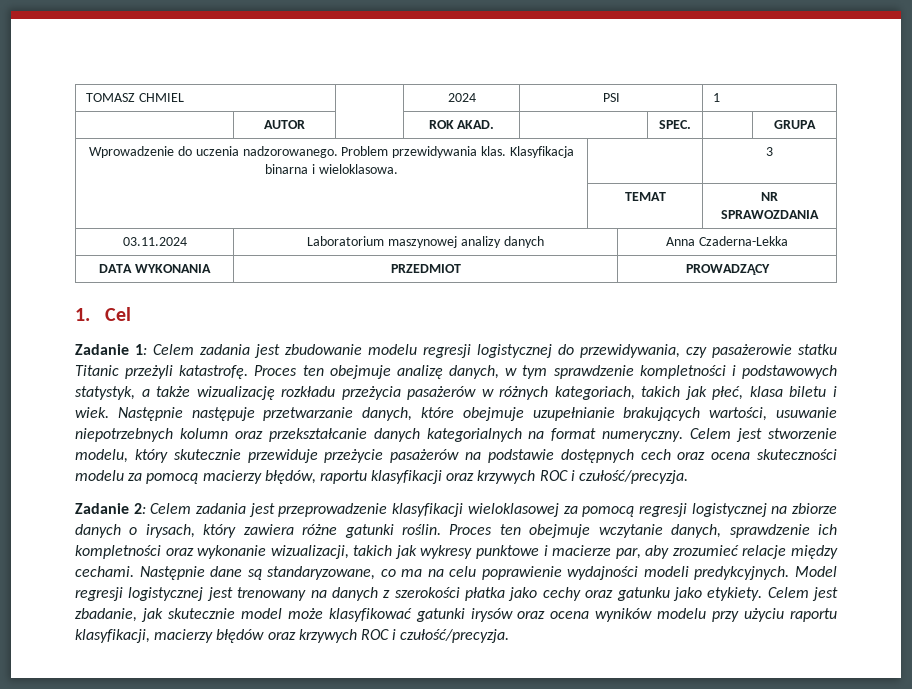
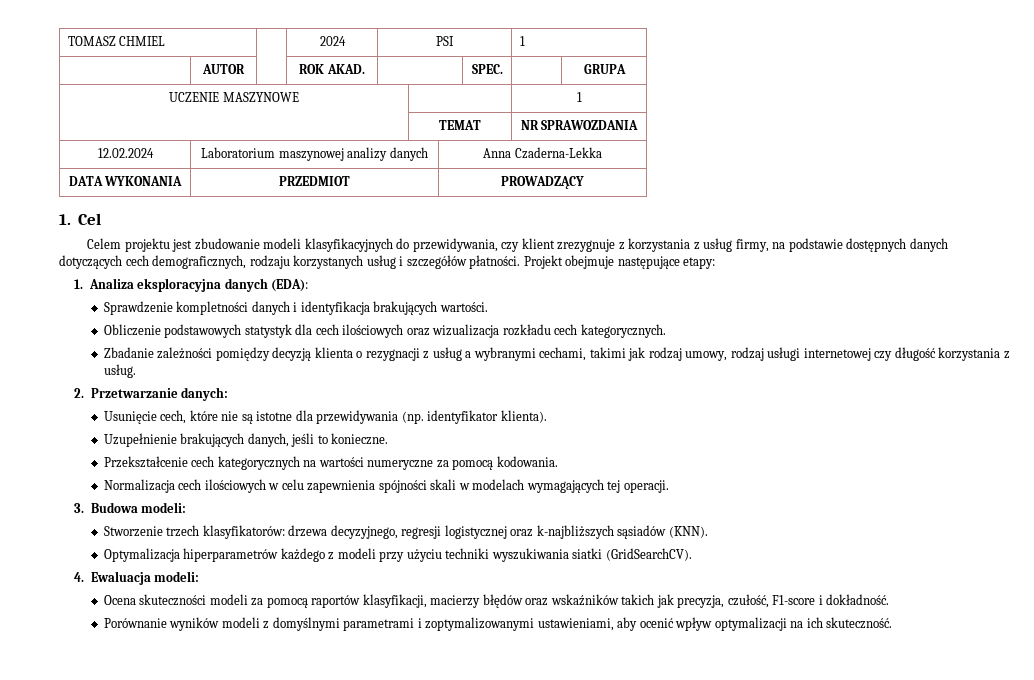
[89,146,574,158] [265,164,398,174] [766,147,773,156] Wprowadzenie do uczenia nadzorowanego. Problem przewidywania klas. Klasyfikacja binarna i wieloklasowa. | | 3 -> [169,92,299,102] [576,92,582,102] UCZENIE MASZYNOWE | | 1
[122,237,187,246] 03.11.2024 -> [97,148,154,158] 12.02.2024
[75,344,837,358] [75,365,837,379] [75,386,837,400] [75,407,837,421] [75,428,837,442] [75,449,838,463] [75,470,689,484] [75,503,838,517] [75,524,838,538] [75,545,838,559] [75,566,838,580] [75,587,838,601] [75,608,838,622] [75,629,510,643] Zadanie 1: Celem zadania jest zbudowanie modelu regresji logistycznej do przewidywania, czy pasażerowie statku Titanic przeżyli katastrofę. Proces ten obejmuje analizę danych, w tym sprawdzenie kompletności i podstawowych statystyk, a także wizualizację rozkładu przeżycia pasażerów w różnych kategoriach, takich jak płeć, klasa biletu i wiek. Następnie następuje przetwarzanie danych, które obejmuje uzupełnianie brakujących wartości, usuwanie niepotrzebnych kolumn oraz przekształcanie danych kategorialnych na format numeryczny. Celem jest stworzenie modelu, który skutecznie przewiduje przeżycie pasażerów na podstawie dostępnych cech oraz ocena skuteczności modelu za pomocą macierzy błędów, raportu klasyfikacji oraz krzywych ROC i czułość/precyzja. // Zadanie 2: Celem zadania jest przeprowadzenie klasyfikacji wieloklasowej za pomocą regresji logistycznej na zbiorze danych o irysach, który zawiera różne gatunki roślin. Proces ten obejmuje wczytanie danych, sprawdzenie ich kompletności oraz wykonanie wizualizacji, takich jak wykresy punktowe i macierze par, aby zrozumieć relacje między cechami. Następnie dane są standaryzowane, co ma na celu poprawienie wydajności modeli predykcyjnych. Model regresji logistycznej jest trenowany na danych z szerokości płatka jako cechy oraz gatunku jako etykiety. Celem jest zbadanie, jak skutecznie model może klasyfikować gatunki irysów oraz ocena wyników modelu przy użyciu raportu klasyfikacji, macierzy błędów oraz krzywych ROC i czułość/precyzja. -> [87,238,948,252] [59,255,716,269] [74,278,309,292] [103,301,488,315] [103,324,666,338] [103,347,1010,361] [103,364,136,378] [74,387,229,401] [103,410,547,424] [103,433,389,447] [103,456,558,470] [103,479,669,493] [74,502,187,513] [103,525,708,539] [103,548,692,562] [74,571,200,585] [103,594,890,608] [103,617,893,631] Celem projektu jest zbudowanie modeli klasyfikacyjnych do przewidywania, czy klient zrezygnuje z korzystania z usług firmy, na podstawie dostępnych danych dotyczących cech demograficznych, rodzaju korzystanych usług i szczegółów płatności. Projekt obejmuje następujące etapy: // 1. Analiza eksploracyjna danych (EDA): // Sprawdzenie kompletności danych i identyfikacja brakujących wartości. // Obliczenie podstawowych statystyk dla cech ilościowych oraz wizualizacja rozkładu cech kategorycznych. // Zbadanie zależności pomiędzy decyzją klienta o rezygnacji z usług a wybranymi cechami, takimi jak rodzaj umowy, rodzaj usługi internetowej czy długość korzystania z usług. // 2. Przetwarzanie danych: // Usunięcie cech, które nie są istotne dla przewidywania (np. identyfikator klienta). // Uzupełnienie brakujących danych, jeśli to konieczne. // Przekształcenie cech kategorycznych na wartości numeryczne za pomocą kodowania. // Normalizacja cech ilościowych w celu zapewnienia spójności skali w modelach wymagających tej operacji. // 3. Budowa modeli: // Stworzenie trzech klasyfikatorów: drzewa decyzyjnego, regresji logistycznej oraz k-najbliższych sąsiadów (KNN). // Optymalizacja hiperparametrów każdego z modeli przy użyciu techniki wyszukiwania siatki (GridSearchCV). // 4. Ewaluacja modeli: // Ocena skuteczności modeli za pomocą raportów klasyfikacji, macierzy błędów oraz wskaźników takich jak precyzja, czułość, F1-score i dokładność. // Porównanie wyników modeli z domyślnymi parametrami i zoptymalizowanymi ustawieniami, aby ocenić wpływ optymalizacji na ich skuteczność.

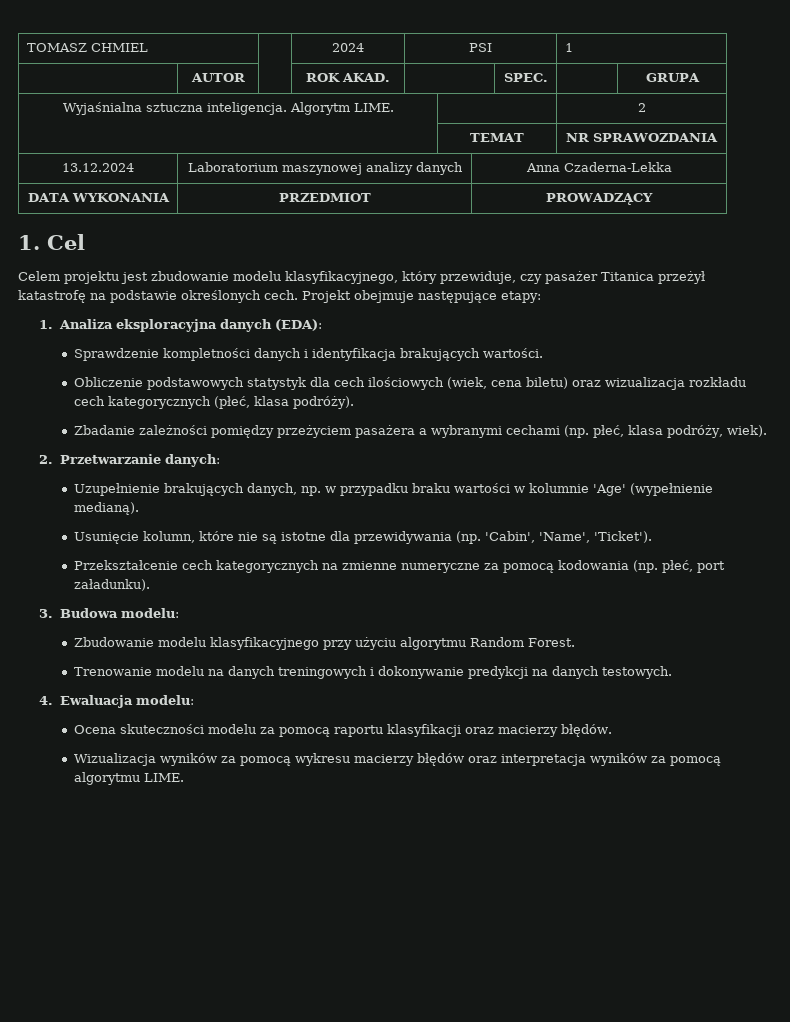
[169,92,299,102] [576,92,582,102] UCZENIE MASZYNOWE | | 1 -> [62,102,394,115] [637,103,646,112] Wyjaśnialna sztuczna inteligencja. Algorytm LIME. | | 2
[97,148,154,158] 12.02.2024 -> [62,163,134,172] 13.12.2024
[263,238,948,252] [59,255,521,269] modeli klasyfikacyjnych do przewidywania, czy klient zrezygnuje z korzystania z usług firmy, na podstawie dostępnych danych dotyczących cech demograficznych, rodzaju korzystanych usług i szczegółów płatności. -> [233,271,706,284] [18,290,298,303] modelu klasyfikacyjnego, który przewiduje, czy pasażer Titanica przeżył katastrofę na podstawie określonych cech.
(404, 331) none -> [447,377,569,389] (wiek, cena biletu)
[580,324,666,338] kategorycznych. -> [108,396,355,409] kategorycznych (płeć, klasa podróży).
[272,347,1010,361] [103,364,136,378] [74,387,229,401] decyzją klienta o rezygnacji z usług a wybranymi cechami, takimi jak rodzaj umowy, rodzaj usługi internetowej czy długość korzystania z usług. // 2. Przetwarzanie danych: -> [277,425,768,438] [38,454,220,467] [74,483,714,496] [74,502,140,515] przeżyciem pasażera a wybranymi cechami (np. płeć, klasa podróży, wiek). // 2. Przetwarzanie danych: // Uzupełnienie brakujących danych, np. w przypadku braku wartości w kolumnie 'Age' (wypełnienie medianą).
[160,410,187,424] cech, -> [143,531,196,543] kolumn,
[427,410,547,424] [103,433,389,447] identyfikator klienta). // Uzupełnienie brakujących danych, jeśli to konieczne. -> [485,531,653,543] 'Cabin', 'Name', 'Ticket').
[318,457,364,467] wartości -> [342,561,398,570] zmienne
[496,456,558,467] [103,479,669,493] [74,502,187,513] [103,525,708,539] [103,548,692,562] kodowania. // Normalizacja cech ilościowych w celu zapewnienia spójności skali w modelach wymagających tej operacji. // 3. Budowa modeli: // Stworzenie trzech klasyfikatorów: drzewa decyzyjnego, regresji logistycznej oraz k-najbliższych sąsiadów (KNN). // Optymalizacja hiperparametrów każdego z modeli przy użyciu techniki wyszukiwania siatki (GridSearchCV). -> [558,560,726,573] [74,579,151,591] [38,608,179,618] [74,637,576,650] [74,666,673,679] kodowania (np. płeć, port załadunku). // 3. Budowa modelu: // Zbudowanie modelu klasyfikacyjnego przy użyciu algorytmu Random Forest. // Trenowanie modelu na danych treningowych i dokonywanie predykcji na danych testowych.
[154,571,200,582] modeli: -> [135,695,194,705] modelu:
[209,594,890,608] [103,617,893,631] modeli za pomocą raportów klasyfikacji, macierzy błędów oraz wskaźników takich jak precyzja, czułość, F1-score i dokładność. // Porównanie wyników modeli z domyślnymi parametrami i zoptymalizowanymi ustawieniami, aby ocenić wpływ optymalizacji na ich skuteczność. -> [208,724,613,737] [74,753,722,766] [74,772,185,785] modelu za pomocą raportu klasyfikacji oraz macierzy błędów. // Wizualizacja wyników za pomocą wykresu macierzy błędów oraz interpretacja wyników za pomocą algorytmu LIME.

